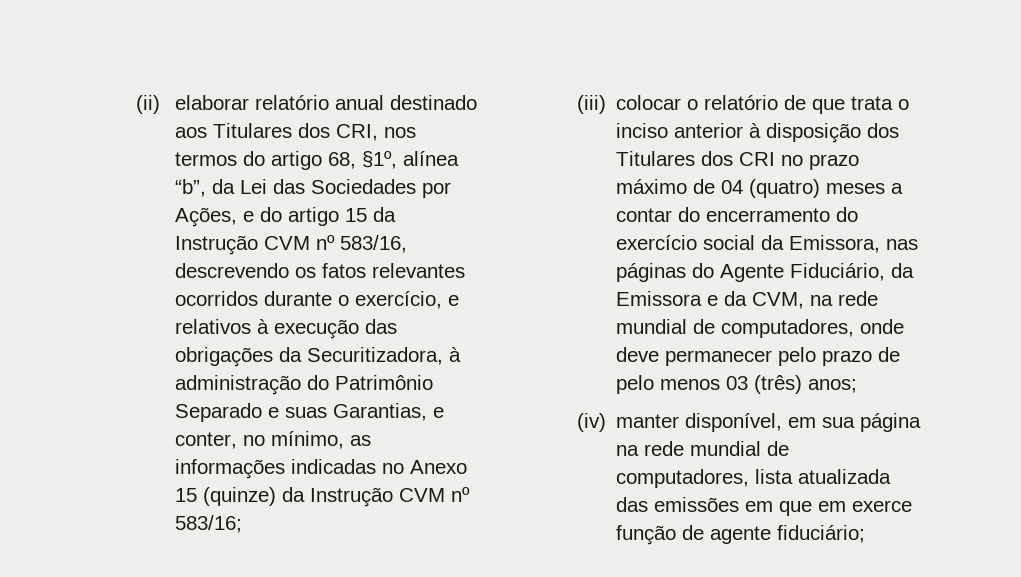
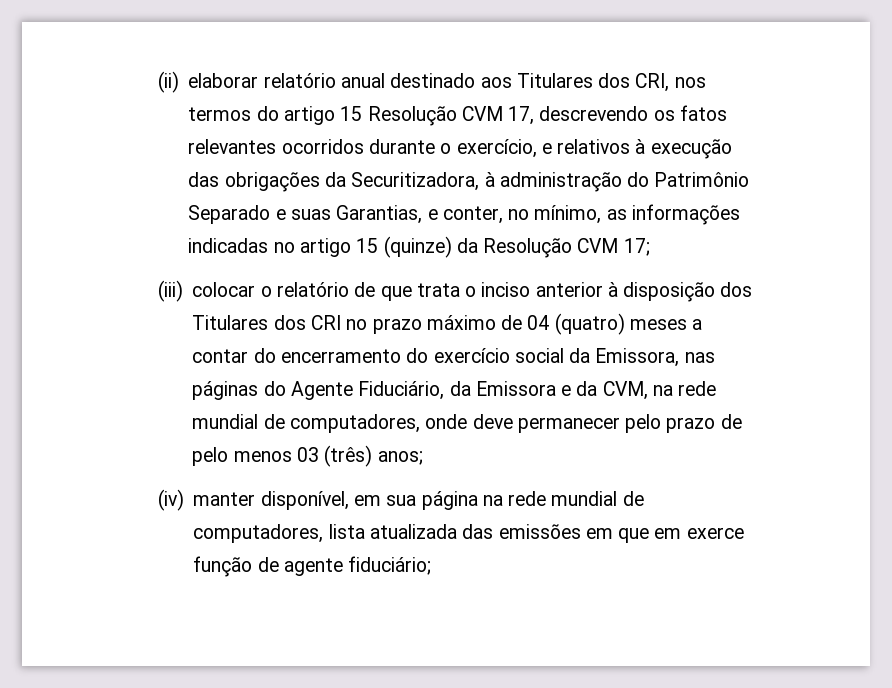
[328,151,460,169] [175,179,452,198] [175,207,397,227] [175,235,408,255] 68, §1º, alínea “b”, da Lei das Sociedades por Ações, e do artigo 15 da Instrução CVM nº 583/16, -> [340,106,535,126] 15 Resolução CVM 17,
[410,460,468,474] Anexo -> [299,238,351,257] artigo
[310,487,471,507] [175,515,243,533] Instrução CVM nº 583/16; -> [483,238,650,258] Resolução CVM 17;

